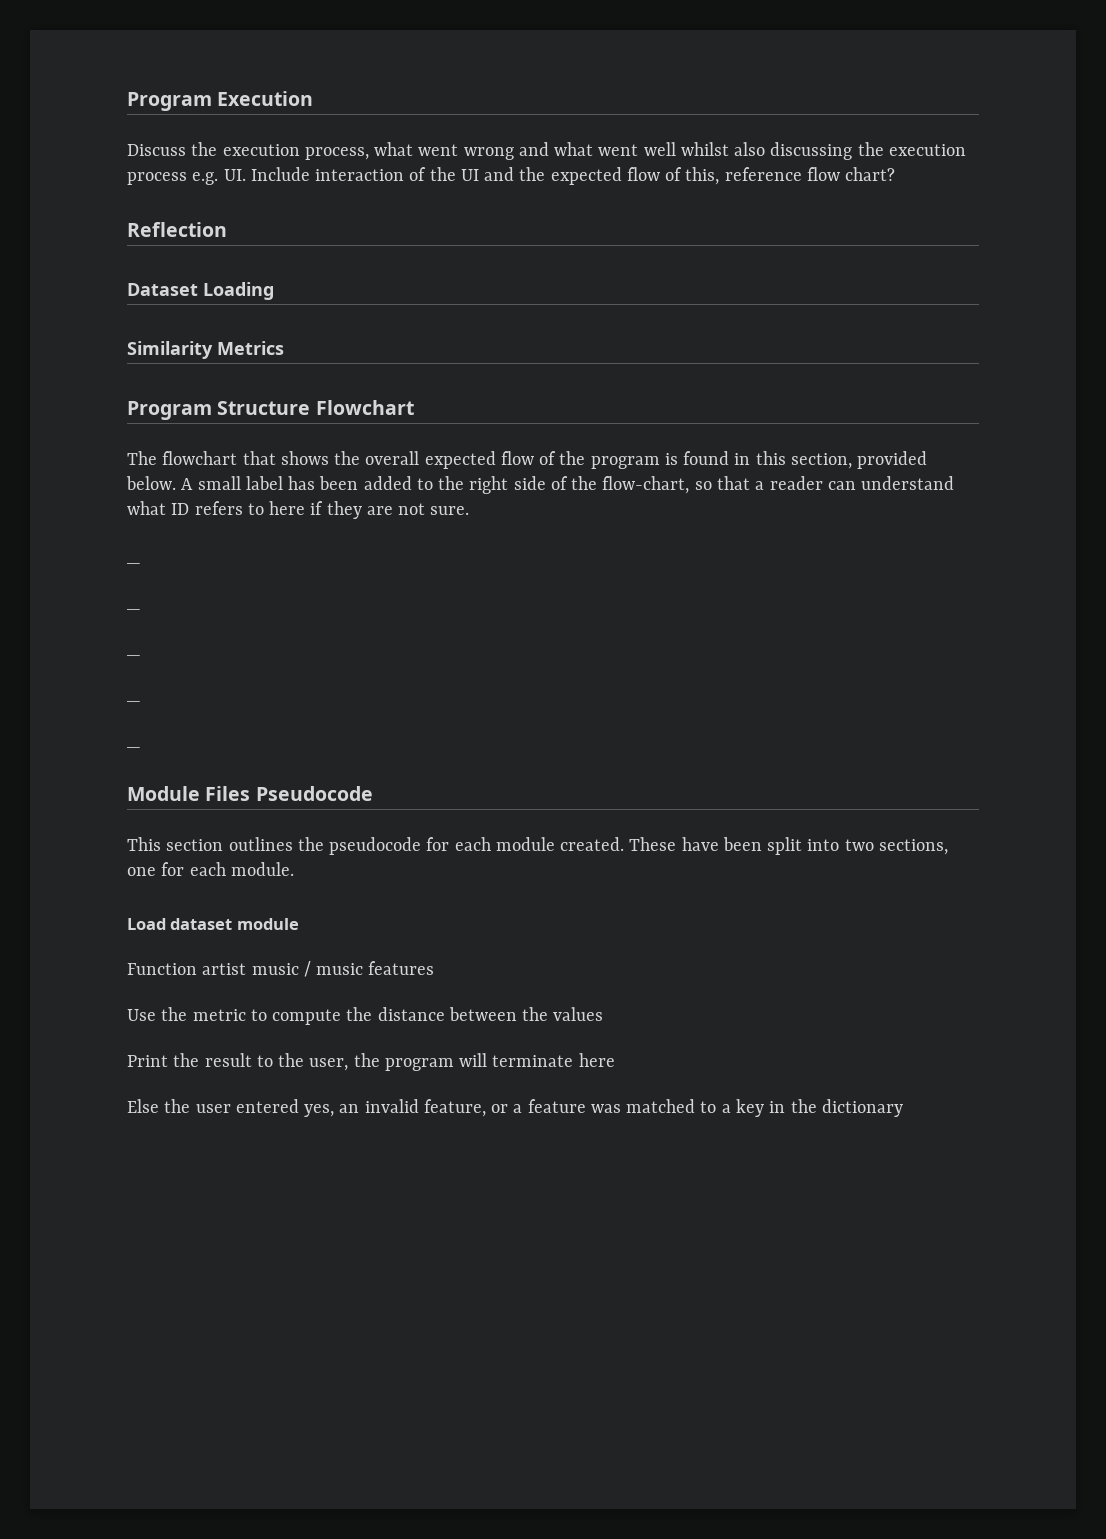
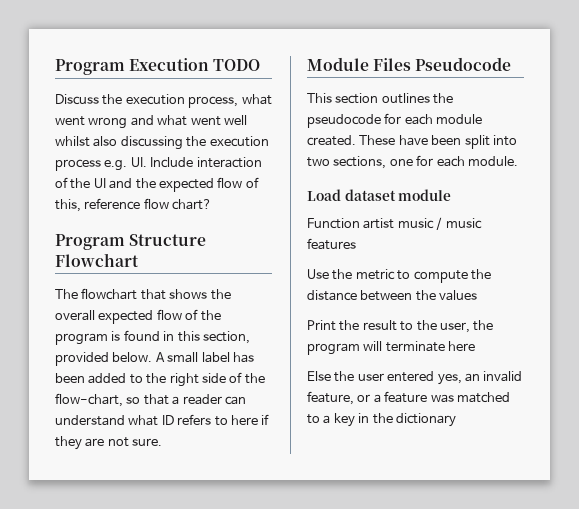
(314, 98) none -> [213,59,261,71] TODO
[127,222,227,237] [127,282,274,300] [127,341,284,359] // Reflection // Dataset Loading // Similarity Metrics -> (213, 204) none
[127,561,140,564] [127,607,140,610] [127,653,140,656] [127,699,140,702] [127,745,140,748] // _ // _ // _ // _ // _ -> (163, 442) none

